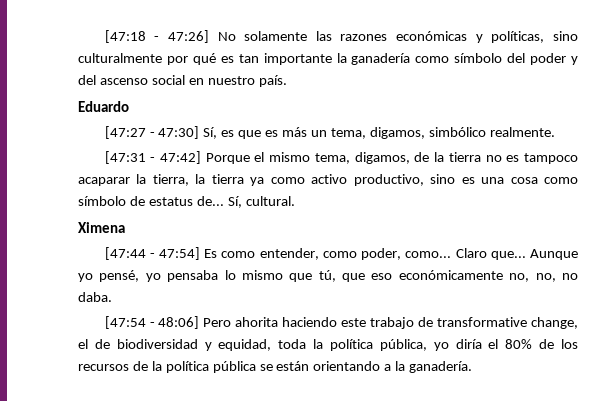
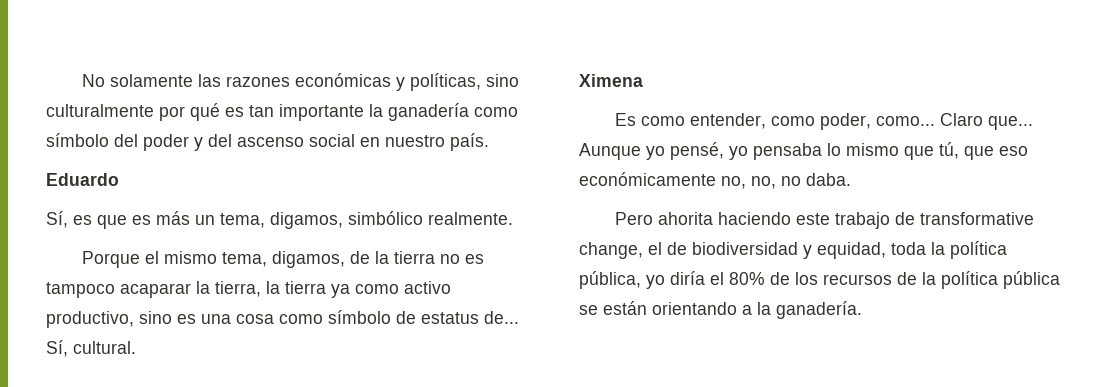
[104,30,209,43] [47:18 - 47:26] -> (82, 80) none
[104,126,200,139] [47:27 - 47:30] -> (119, 179) none
[104,151,202,164] [47:31 - 47:42] -> (513, 218) none
[104,247,201,260] [47:44 - 47:54] -> (643, 80) none
[104,316,200,329] [47:54 - 48:06] -> (851, 179) none

